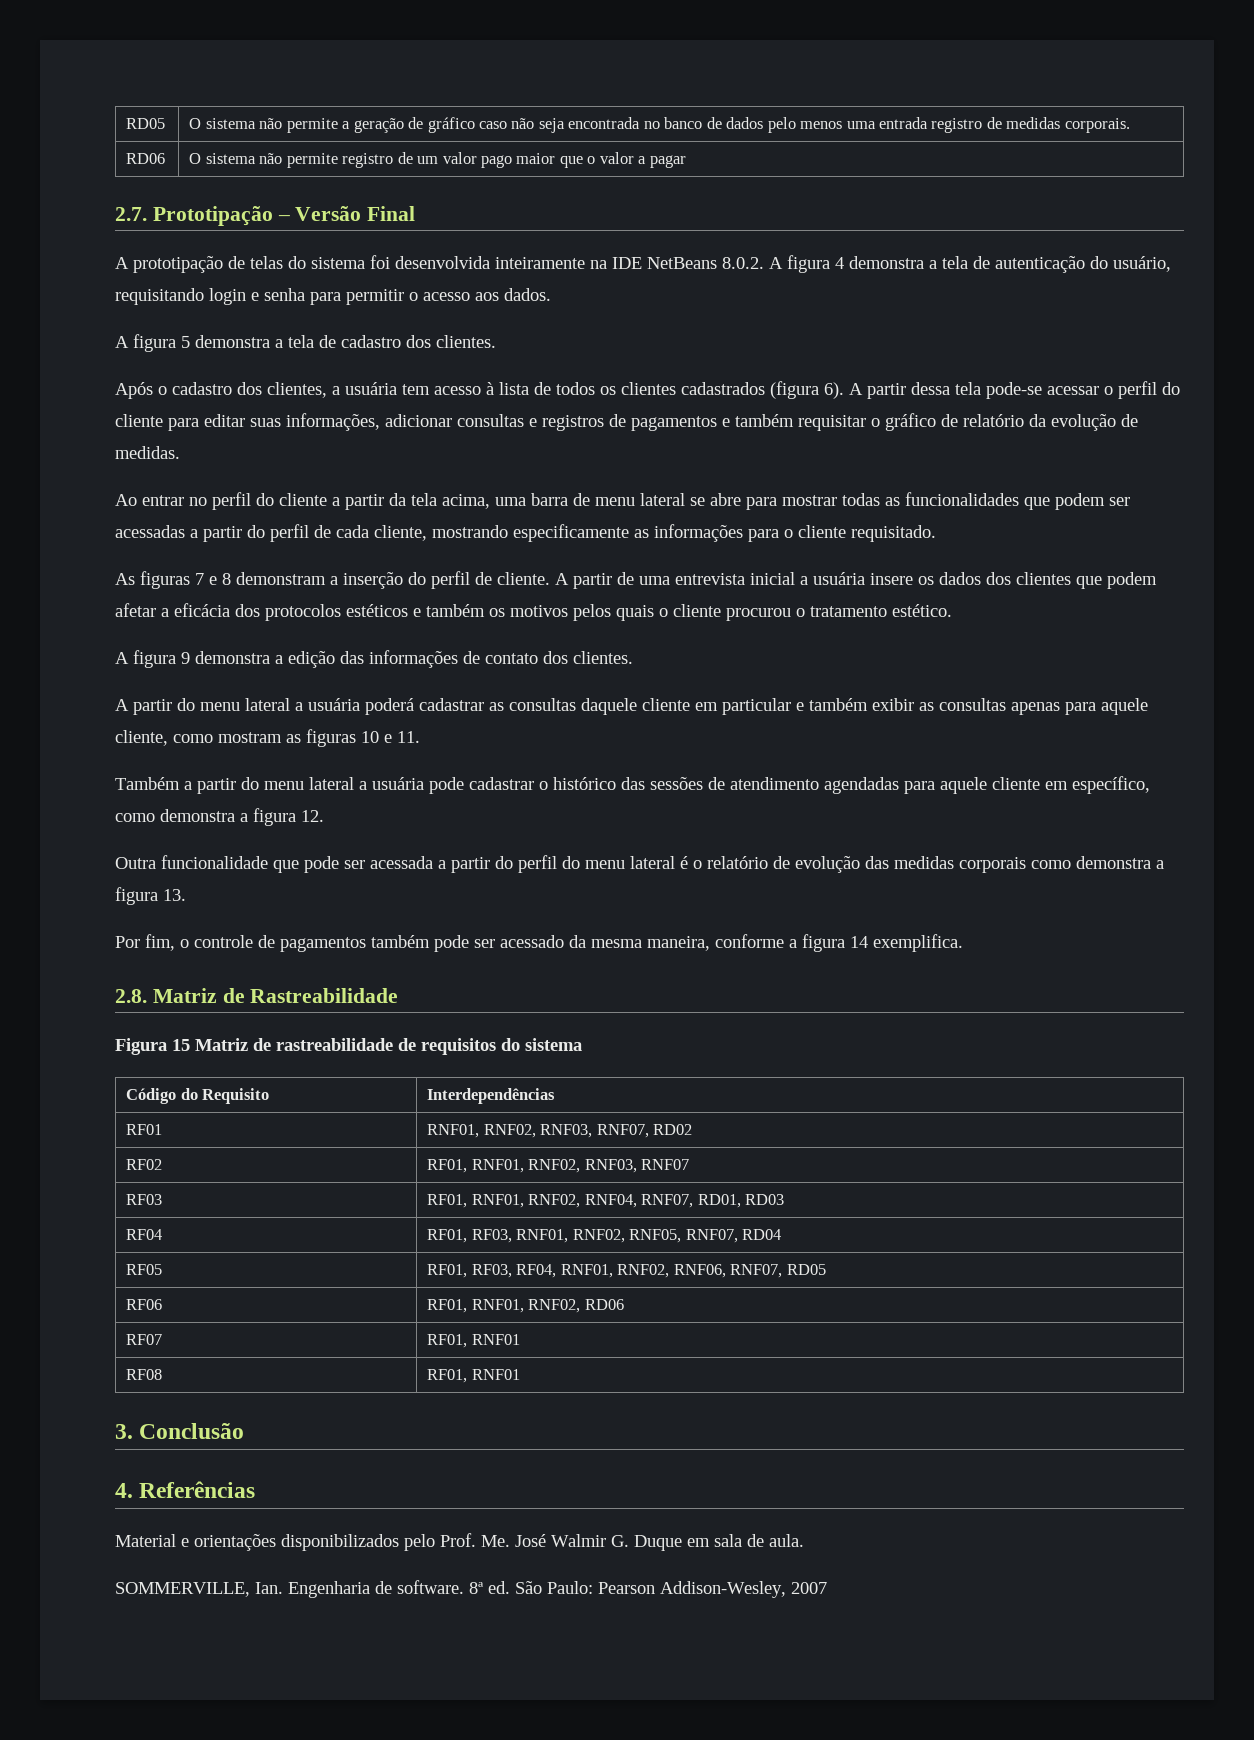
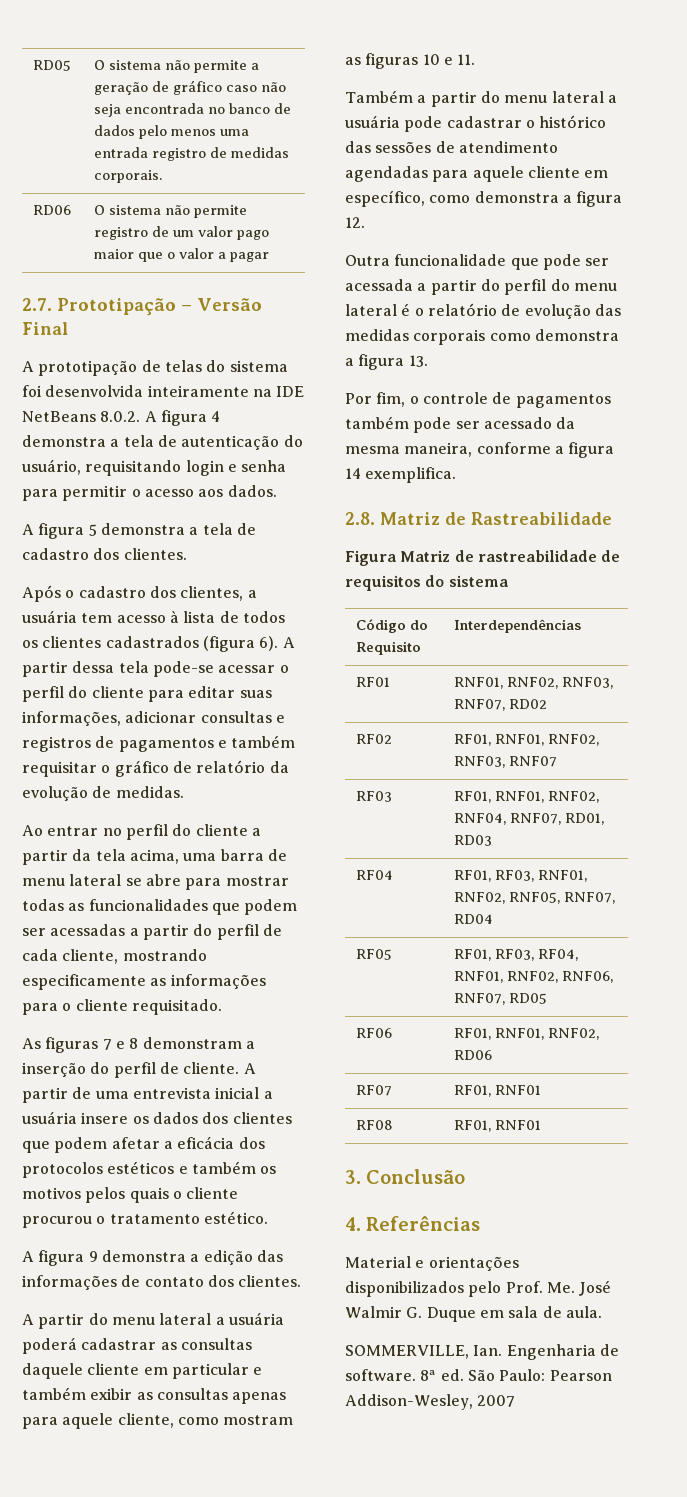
[172,1039,190,1051] 15 -> (397, 558) none

